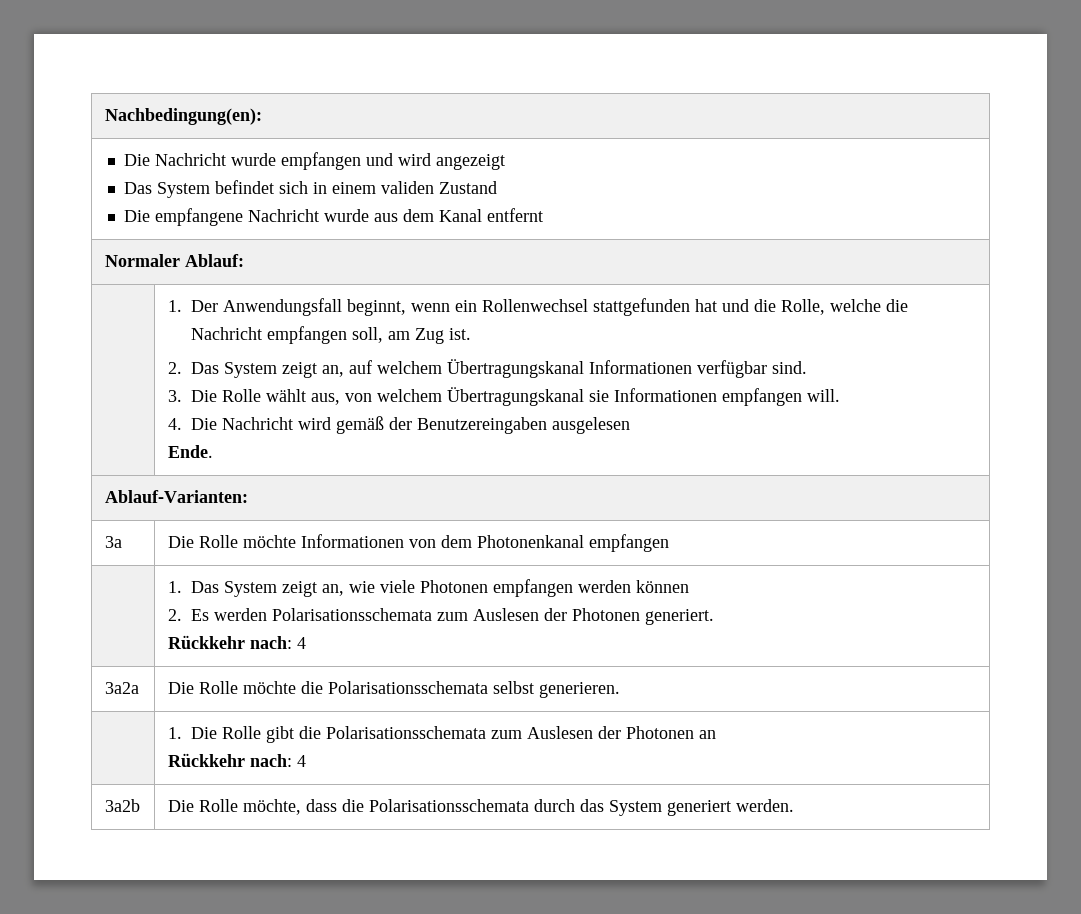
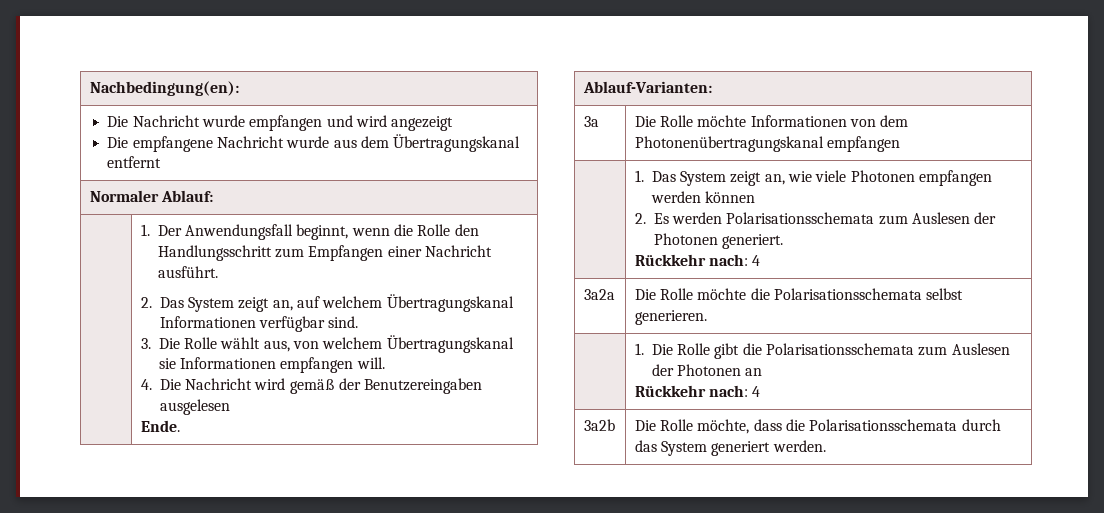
[124,180,498,198] // Das System befindet sich in einem validen Zustand -> (454, 123) none
[439,209,483,222] Kanal -> [393,134,521,152] Übertragungskanal
[454,298,908,316] [190,326,471,344] ein Rollenwechsel stattgefunden hat und die Rolle, welche die Nachricht empfangen soll, am Zug ist. -> [394,224,479,236] [157,245,493,261] [157,266,218,278] die Rolle den Handlungsschritt zum Empfangen einer Nachricht ausführt.
[476,535,584,548] Photonenkanal -> [634,136,824,152] Photonenübertragungskanal

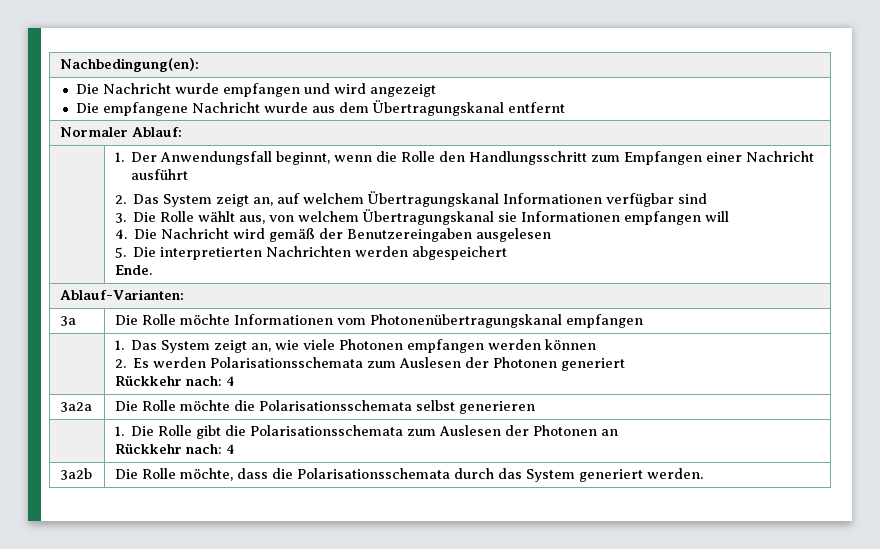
[157,266,218,278] ausführt. -> [131,169,189,180] ausführt
[328,316,359,328] sind. -> [678,193,708,204] sind
[356,357,385,369] will. -> [705,211,730,222] will
(230, 407) none -> [115,246,508,260] // 5. Die interpretierten Nachrichten werden abgespeichert
[850,115,909,127] von dem -> [337,318,367,325] vom
[722,234,784,249] generiert. -> [561,358,626,371] generiert
[634,310,707,325] generieren. -> [459,401,536,414] generieren

